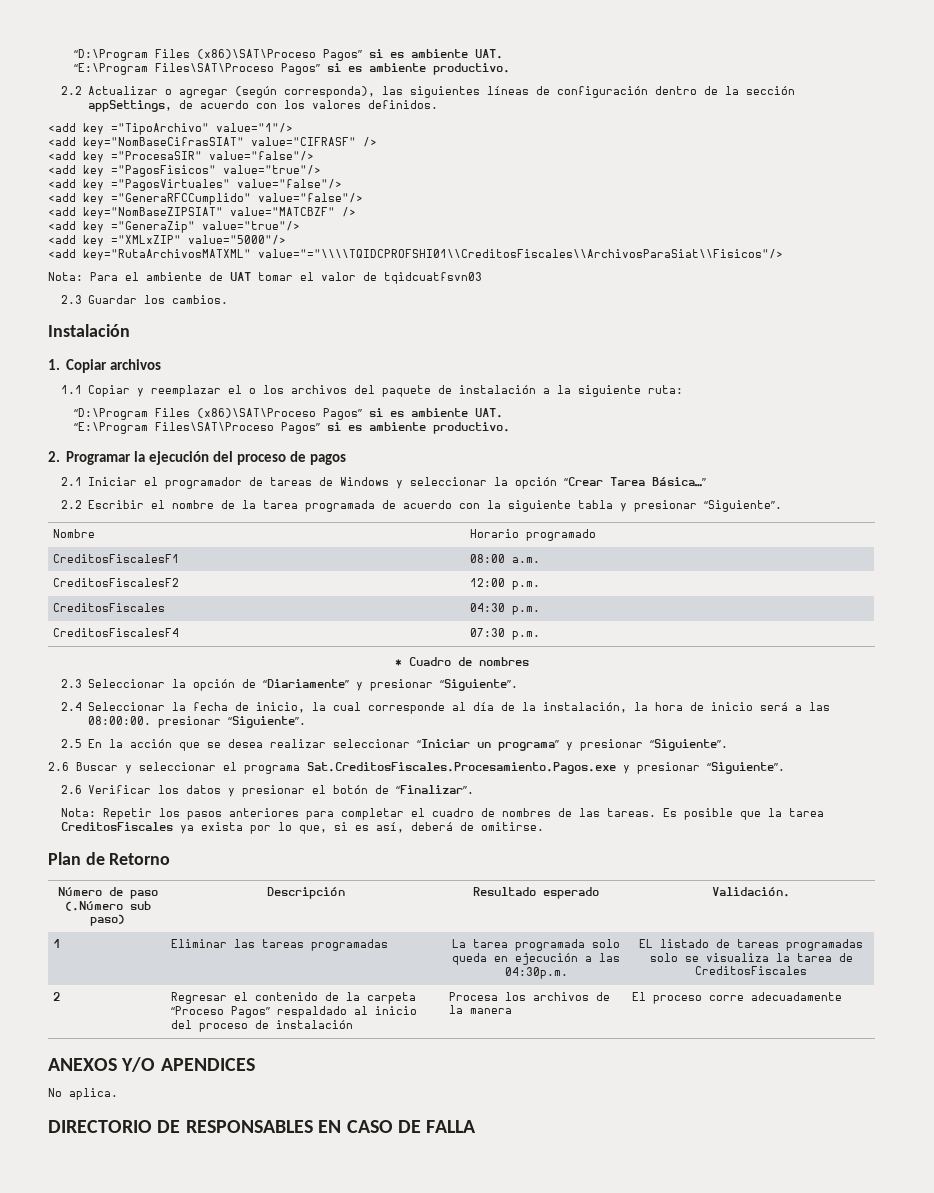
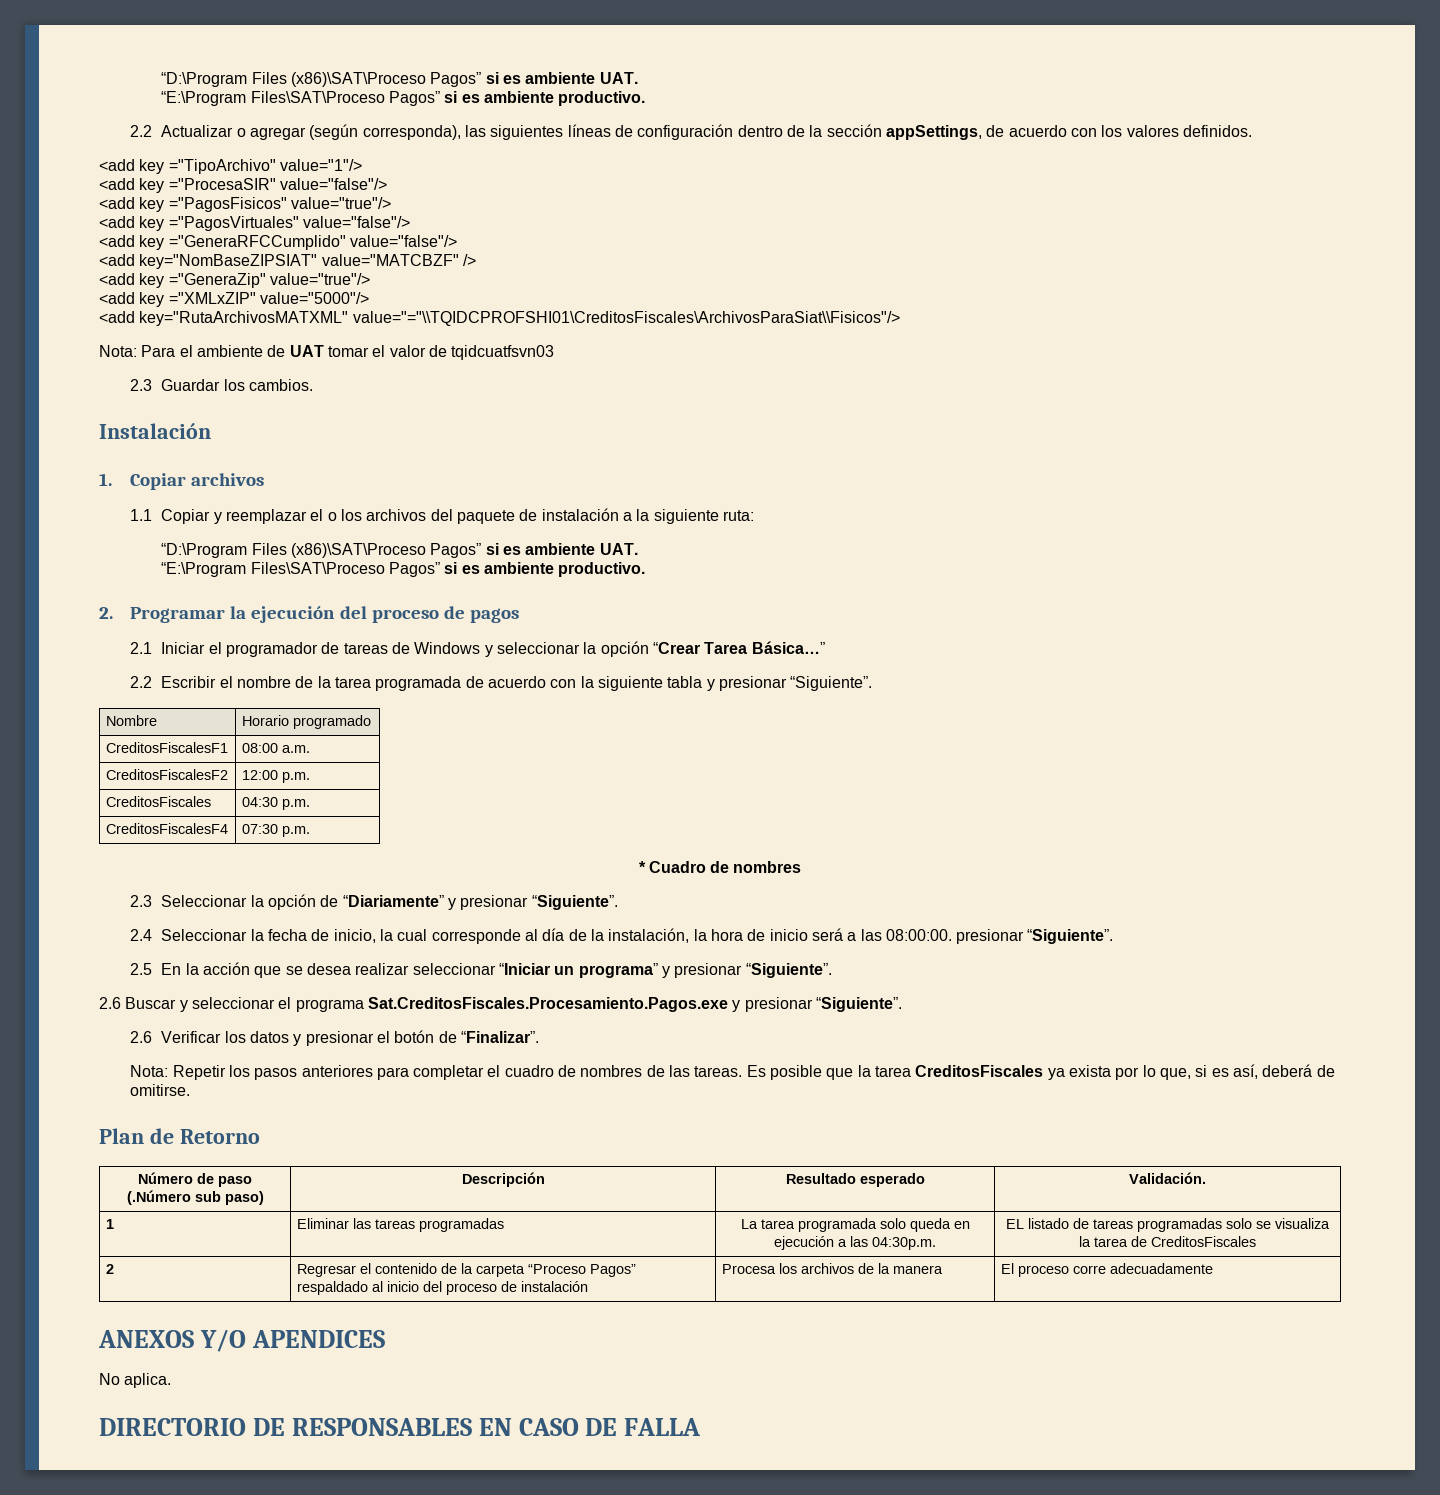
[48,137,377,149] // <add key="NomBaseCifrasSIAT" value="CIFRASF" /> -> (362, 165) none
[258,249,783,259] value="="\\\\TQIDCPROFSHI01\\CreditosFiscales\\ArchivosParaSiat\\Fisicos"/> -> [352,311,900,326] value="="\\TQIDCPROFSHI01\CreditosFiscales\ArchivosParaSiat\\Fisicos"/>

